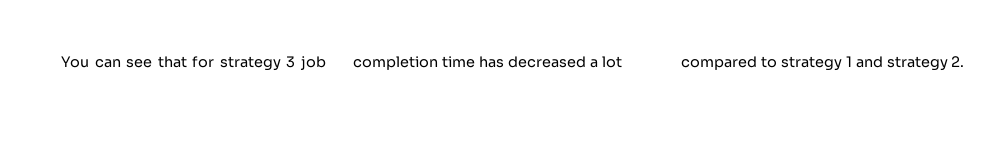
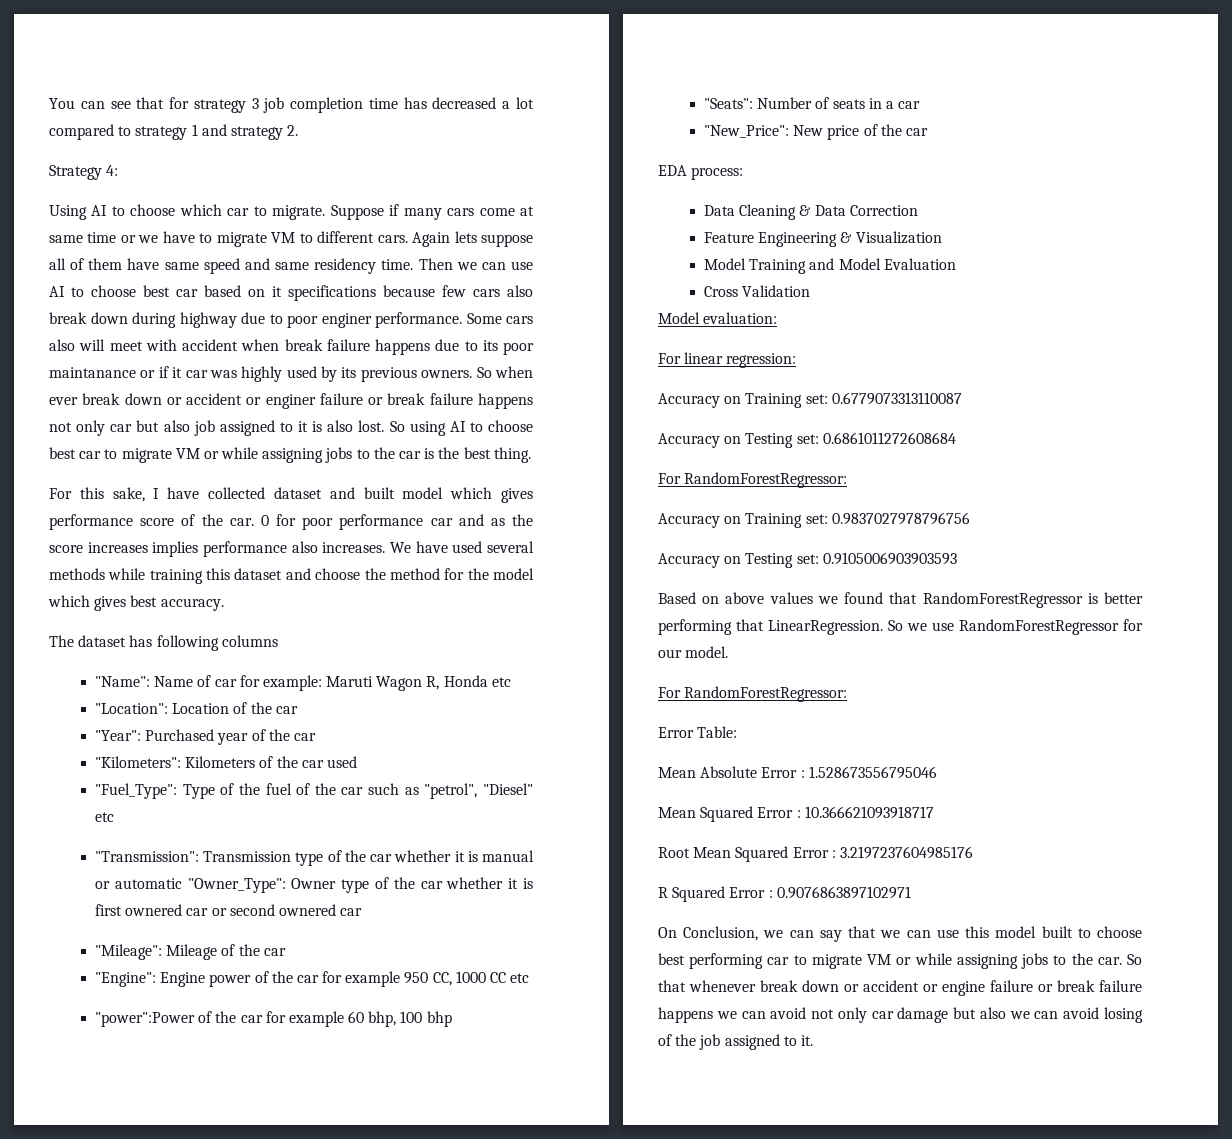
(965, 61) none -> [49,165,119,180] [49,204,534,220] [49,231,533,247] [49,258,533,274] [49,285,533,301] [49,312,533,328] [49,339,534,355] [49,366,533,382] [49,393,533,409] [49,420,533,436] [49,447,531,463] [49,487,533,503] [49,514,533,530] [49,541,534,557] [49,568,535,584] [48,595,224,611] [49,635,278,651] [94,675,511,691] [94,702,298,714] [94,729,316,745] [94,756,357,768] [94,783,533,799] [94,812,114,822] [94,850,535,866] [94,877,533,893] [94,904,363,916] [94,944,286,960] [94,971,530,987] [94,1011,452,1027] [703,97,921,109] [703,124,928,140] [658,165,744,180] [703,204,918,220] [703,231,942,247] [703,258,956,274] [703,285,811,297] [658,312,778,324] [658,352,797,368] [658,392,962,408] [658,432,956,448] [658,472,848,488] [658,512,970,528] [658,552,957,568] [658,592,1143,608] [658,619,1143,635] [658,646,729,658] [658,686,848,702] [658,726,738,738] [658,766,937,779] [658,806,934,822] [658,846,973,862] [658,886,911,902] [658,926,1142,942] [658,953,1142,969] [658,980,1142,996] [658,1007,1143,1023] [658,1034,813,1050] // Strategy 4: // Using AI to choose which car to migrate. Suppose if many cars come at same time or we have to migrate VM to different cars. Again lets suppose all of them have same speed and same residency time. Then we can use AI to choose best car based on it specifications because few cars also break down during highway due to poor enginer performance. Some cars also will meet with accident when break failure happens due to its poor maintanance or if it car was highly used by its previous owners. So when ever break down or accident or enginer failure or break failure happens not only car but also job assigned to it is also lost. So using AI to choose best car to migrate VM or while assigning jobs to the car is the best thing. // For this sake, I have collected dataset and built model which gives performance score of the car. 0 for poor performance car and as the score increases implies performance also increases. We have used several methods while training this dataset and choose the method for the model which gives best accuracy. // The dataset has following columns // "Name": Name of car for example: Maruti Wagon R, Honda etc // "Location": Location of the car // "Year": Purchased year of the car // "Kilometers": Kilometers of the car used // "Fuel_Type": Type of the fuel of the car such as "petrol", "Diesel" etc // "Transmission": Transmission type of the car whether it is manual or automatic "Owner_Type": Owner type of the car whether it is first ownered car or second ownered car // "Mileage": Mileage of the car // "Engine": Engine power of the car for example 950 CC, 1000 CC etc // "power":Power of the car for example 60 bhp, 100 bhp // "Seats": Number of seats in a car // "New_Price": New price of the car // EDA process: // Data Cleaning & Data Correction // Feature Engineering & Visualization // Model Training and Model Evaluation // Cross Validation // Model evaluation: // For linear regression: // Accuracy on Training set: 0.6779073313110087 // Accuracy on Testing set: 0.6861011272608684 // For RandomForestRegressor: // Accuracy on Training set: 0.9837027978796756 // Accuracy on Testing set: 0.9105006903903593 // Based on above values we found that RandomForestRegressor is better performing that LinearRegression. So we use RandomForestRegressor for our model. // For RandomForestRegressor: // Error Table: // Mean Absolute Error : 1.528673556795046 // Mean Squared Error : 10.366621093918717 // Root Mean Squared Error : 3.2197237604985176 // R Squared Error : 0.9076863897102971 // On Conclusion, we can say that we can use this model built to choose best performing car to migrate VM or while assigning jobs to the car. So that whenever break down or accident or engine failure or break failure happens we can avoid not only car damage but also we can avoid losing of the job assigned to it.

